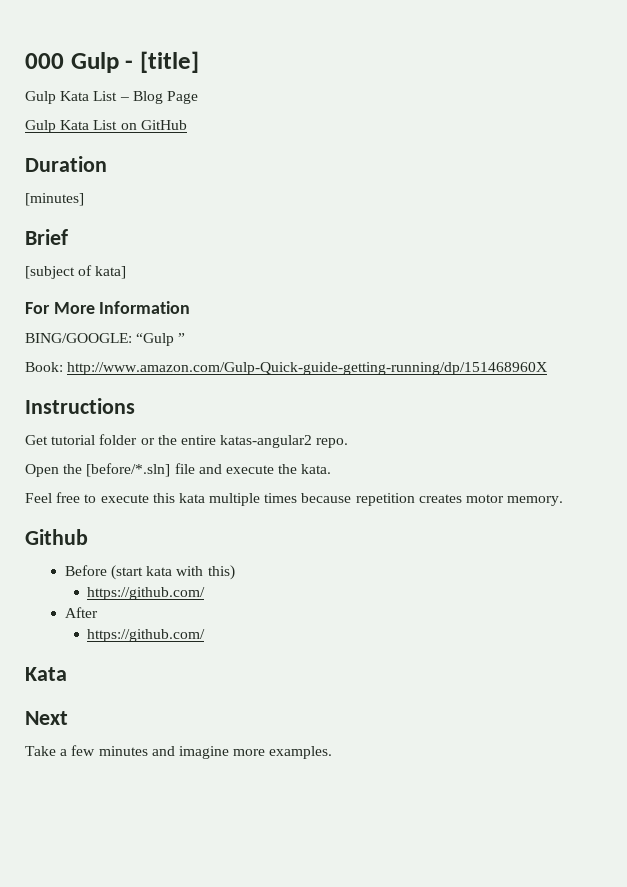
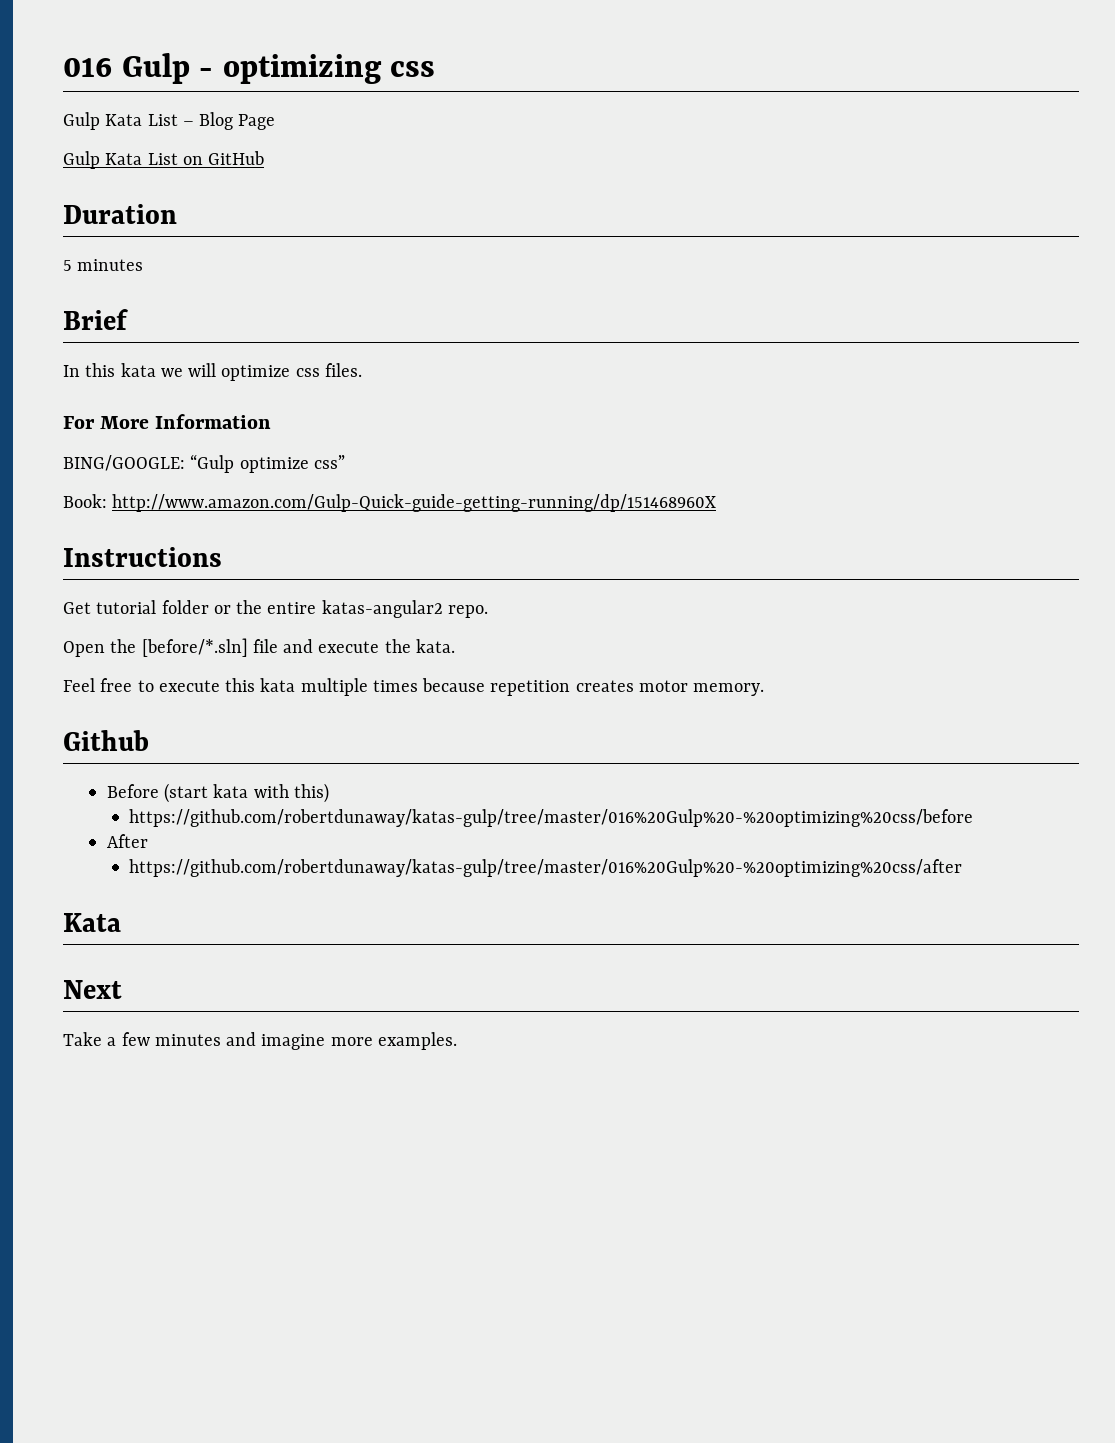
[25,53,64,69] 000 -> [63,58,112,77] 016
[139,51,199,73] [title] -> [222,54,436,84] optimizing css
[25,193,84,206] [minutes] -> [63,259,144,271] 5 minutes
[25,265,127,279] [subject of kata] -> [63,363,362,381] In this kata we will optimize css files.
[178,333,186,343] ” -> [239,455,345,473] optimize css”
[87,587,206,600] https://github.com/ -> [129,809,974,827] https://github.com/robertdunaway/katas-gulp/tree/master/016%20Gulp%20-%20optimizing%20css/before
[87,629,206,642] https://github.com/ -> [129,859,963,877] https://github.com/robertdunaway/katas-gulp/tree/master/016%20Gulp%20-%20optimizing%20css/after

